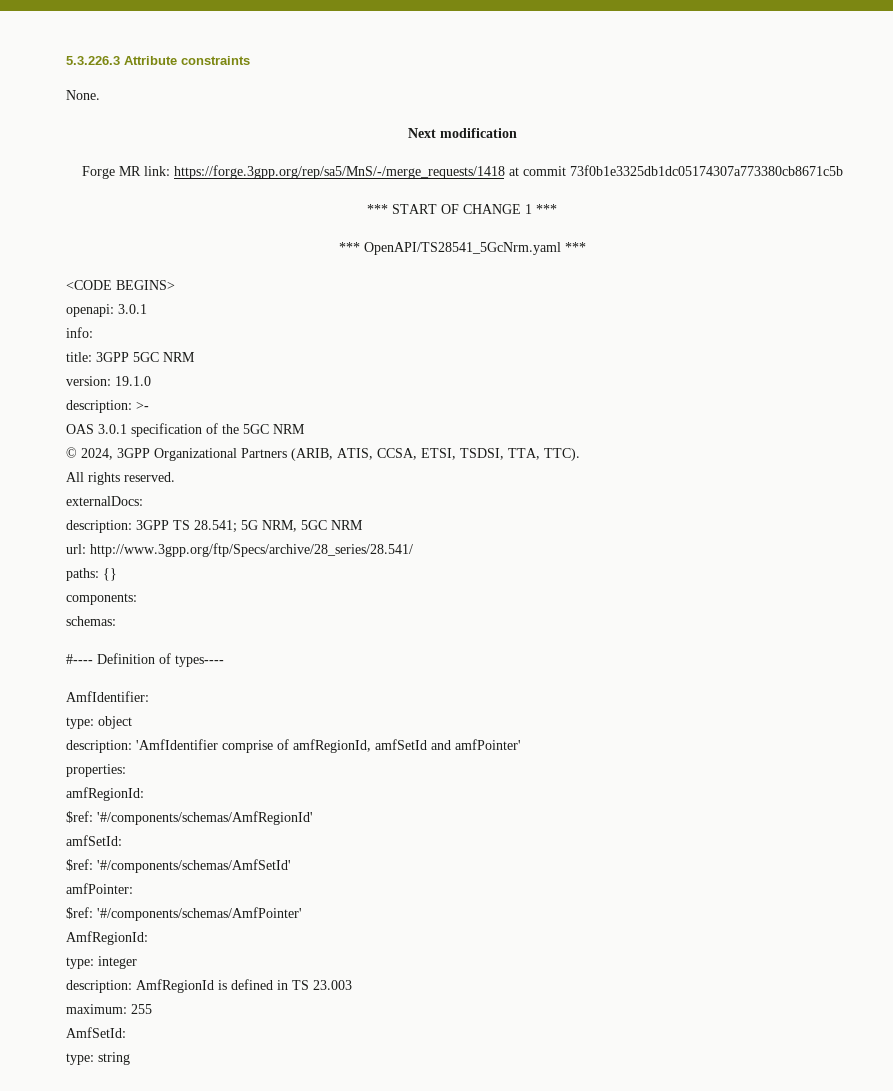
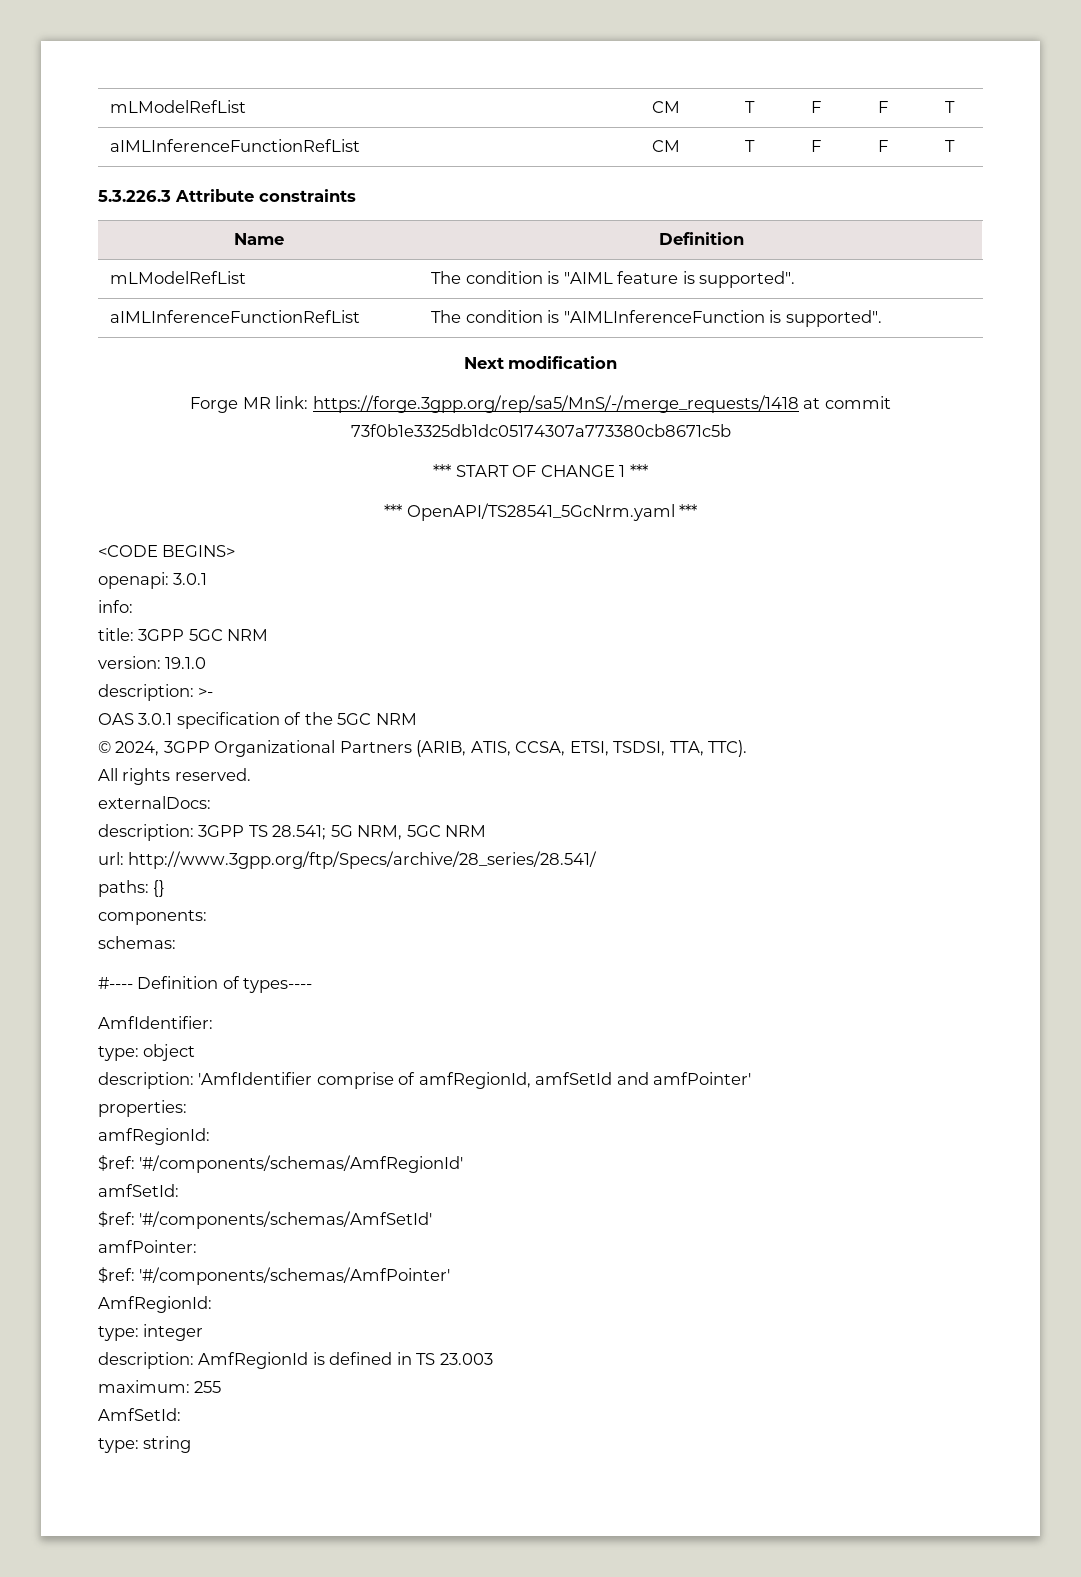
[66,56,250,65] [66,90,100,100] 5.3.226.3 Attribute constraints // None. -> [110,100,247,113] [652,101,680,113] [745,101,755,113] [811,101,821,113] [878,101,888,113] [945,101,955,113] [110,139,361,152] [652,140,680,152] [745,140,755,152] [811,140,821,152] [878,140,888,152] [945,140,955,152] [98,189,356,202] [234,233,284,245] [658,232,744,245] [110,271,247,284] [431,271,796,288] [110,310,361,323] [431,310,882,327] mLModelRefList | CM | T | F | F | T // aIMLInferenceFunctionRefList | CM | T | F | F | T // 5.3.226.3 Attribute constraints // Name | Definition // mLModelRefList | The condition is "AIML feature is supported". // aIMLInferenceFunctionRefList | The condition is "AIMLInferenceFunction is supported".

